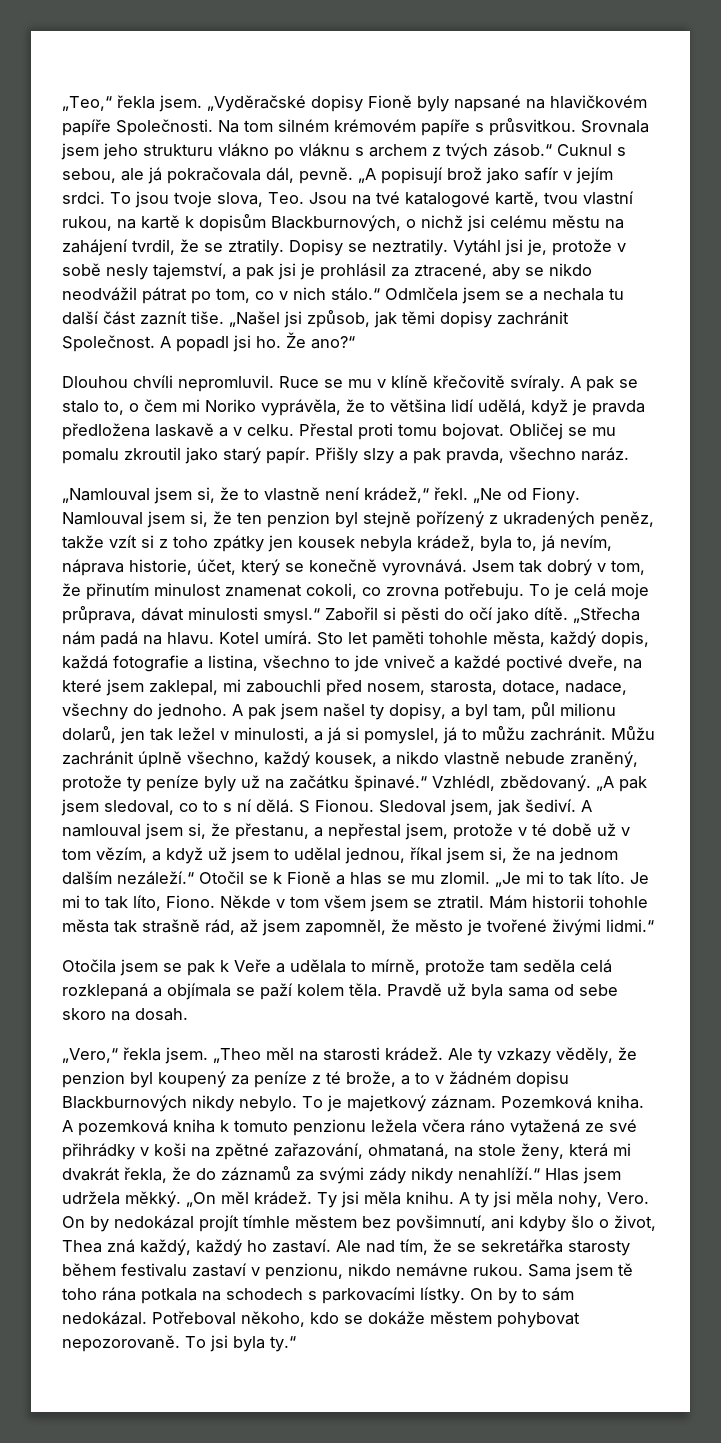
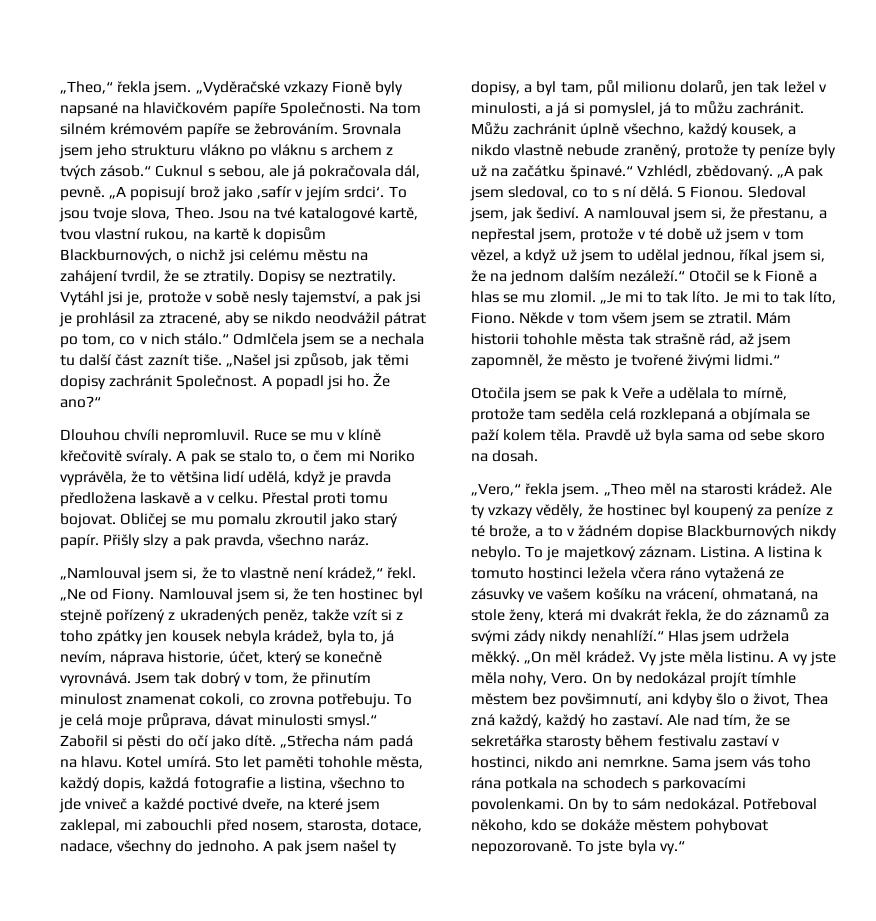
[62,96,112,111] „Teo,“ -> [60,81,113,94] „Theo,“
[311,95,363,112] dopisy -> [283,81,329,96] vzkazy
[475,118,576,136] s průsvitkou. -> [234,123,338,135] se žebrováním.
[524,167,558,181] safír -> [256,186,292,199] ‚safír
[62,191,105,204] srdci. -> [344,186,385,198] srdci‘.
[268,192,304,204] Teo. -> [174,207,214,219] Theo.
[267,511,330,528] penzion -> [339,588,399,600] hostinec
[621,827,630,836] [62,847,147,863] v tom vězím, -> [725,228,804,243] [471,249,509,262] jsem v tom vězel,
[62,1071,125,1088] penzion -> [606,504,666,516] hostinec
[516,1071,569,1088] dopisu -> [637,525,684,540] dopise
[501,1095,644,1109] [62,1119,215,1136] Pozemková kniha. A pozemková kniha -> [699,546,811,558] Listina. A listina
[293,1119,366,1136] penzionu -> [528,567,584,579] hostinci
[609,1119,637,1132] [62,1143,363,1160] své přihrádky v koši na zpětné zařazování, -> [471,588,718,603] zásuvky ve vašem košíku na vrácení,
[317,1191,511,1208] Ty jsi měla knihu. A ty jsi -> [638,651,836,666] Vy jste měla listinu. A vy jste
[265,1263,523,1280] penzionu, nikdo nemávne rukou. -> [471,756,668,769] hostinci, nikdo ani nemrkne.
[618,1263,633,1276] tě -> [752,756,775,768] vás
[420,1287,465,1304] lístky. -> [471,798,564,813] povolenkami.
[210,1335,296,1352] jsi byla ty.“ -> [597,840,685,855] jste byla vy.“

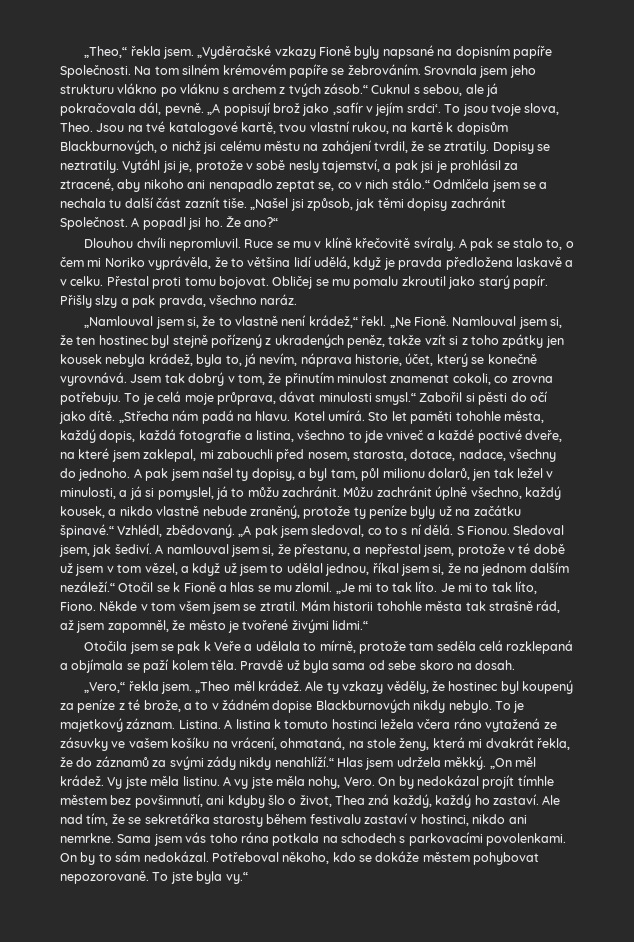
[143,102,229,114] hlavičkovém -> [455,45,510,59] dopisním
[252,312,427,327] [60,334,116,348] se nikdo neodvážil pátrat po tom, -> [143,179,335,192] nikoho ani nenapadlo zeptat se,
[90,588,155,603] od Fiony. -> [413,316,449,326] Fioně.
[679,483,754,495] na starosti -> (255, 686) none

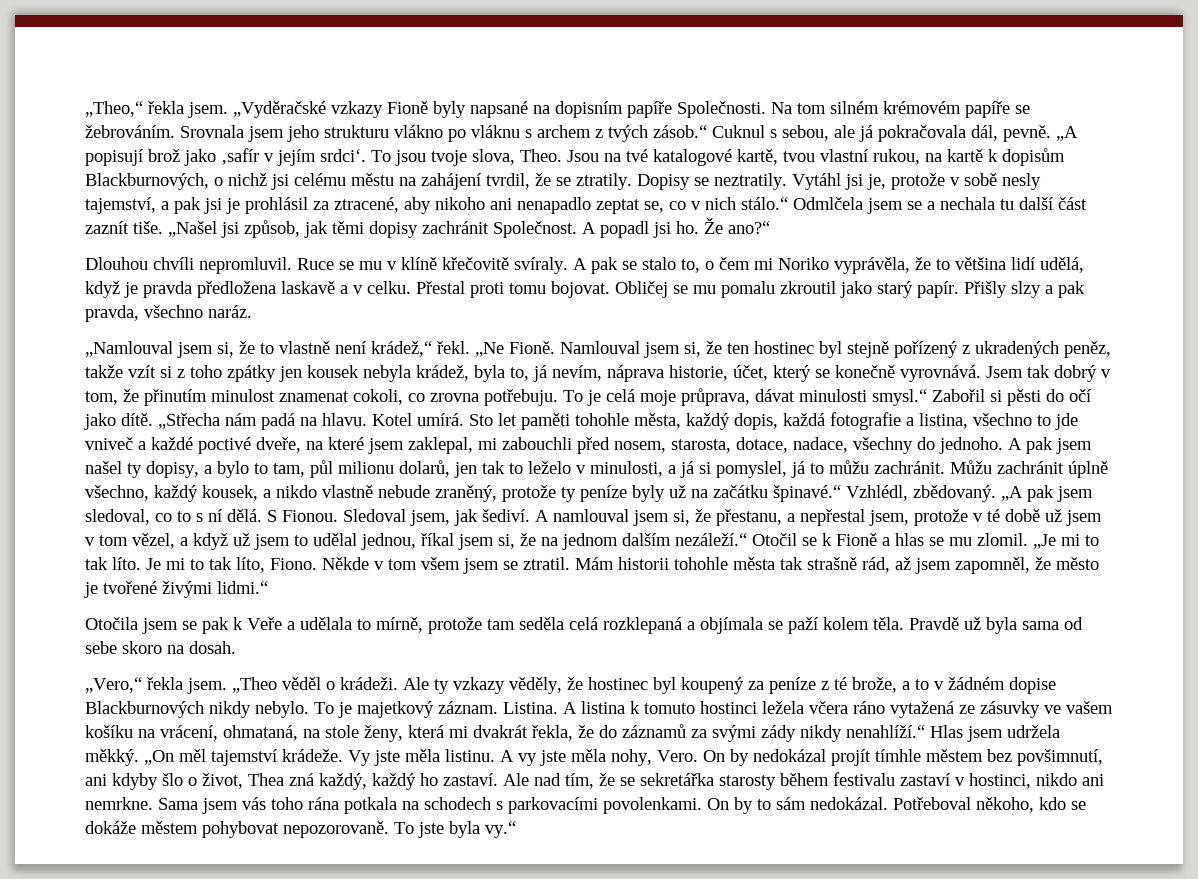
[309,468,328,481] byl -> [217,461,268,478] bylo to
[517,468,543,478] ležel -> [509,461,571,474] to leželo
[233,680,303,691] měl krádež. -> [282,677,398,690] věděl o krádeži.
[60,775,104,786] krádež. -> [211,749,343,766] tajemství krádeže.

